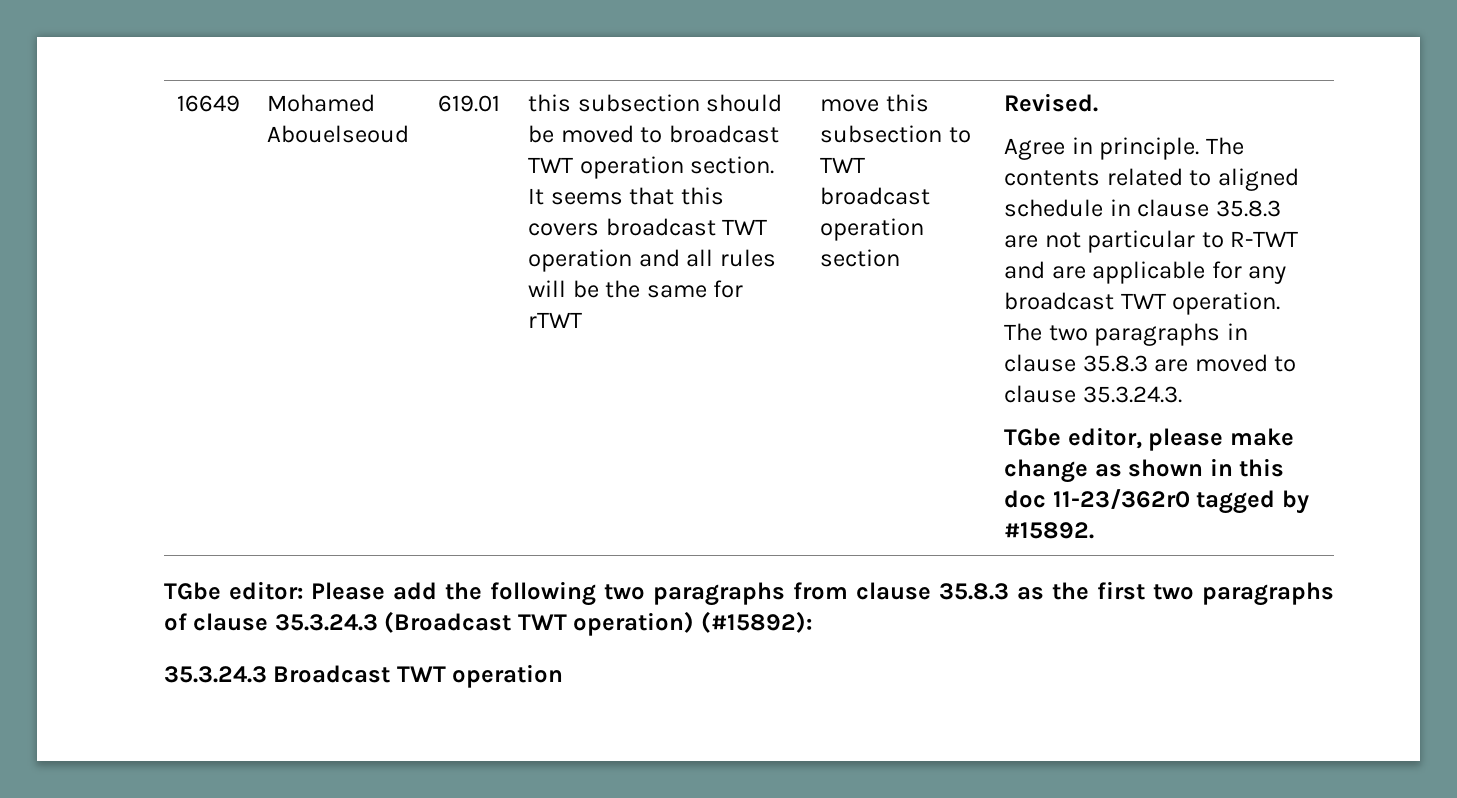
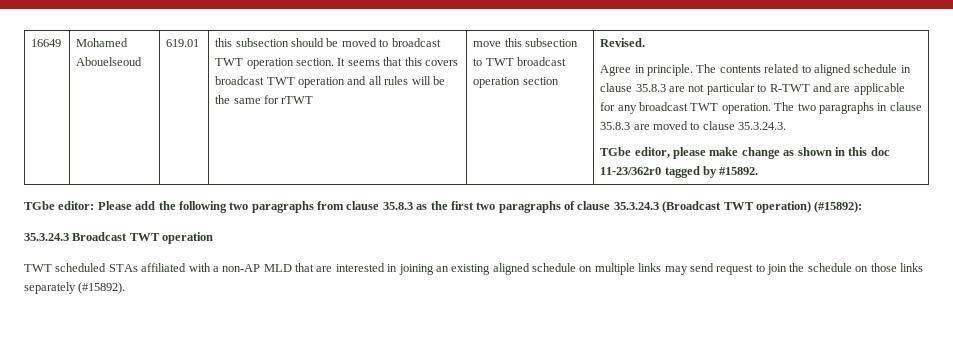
(564, 676) none -> [24,263,923,275] [24,282,126,294] // TWT scheduled STAs affiliated with a non-AP MLD that are interested in joining an existing aligned schedule on multiple links may send request to join the schedule on those links separately (#15892).

